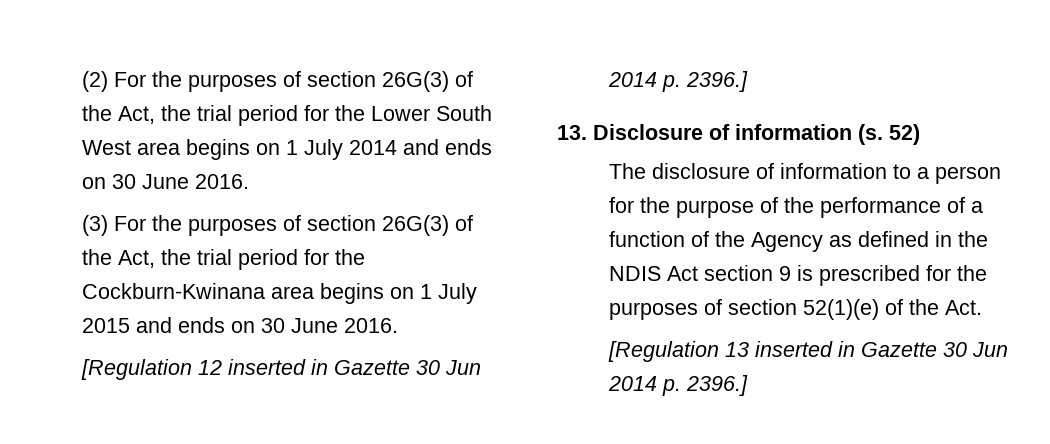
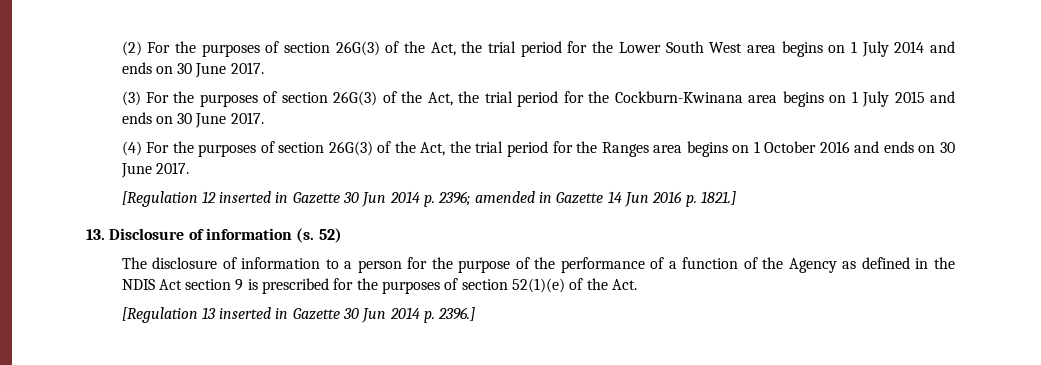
[194,174,249,189] 2016. -> [230,62,264,74] 2017.
[343,318,398,333] 2016. -> [230,112,264,124] [121,141,956,157] [120,162,189,178] 2017. // (4) For the purposes of section 26G(3) of the Act, the trial period for the Ranges area begins on 1 October 2016 and ends on 30 June 2017.
[685,71,748,92] 2396.] -> [438,191,736,207] 2396; amended in Gazette 14 Jun 2016 p. 1821.]

